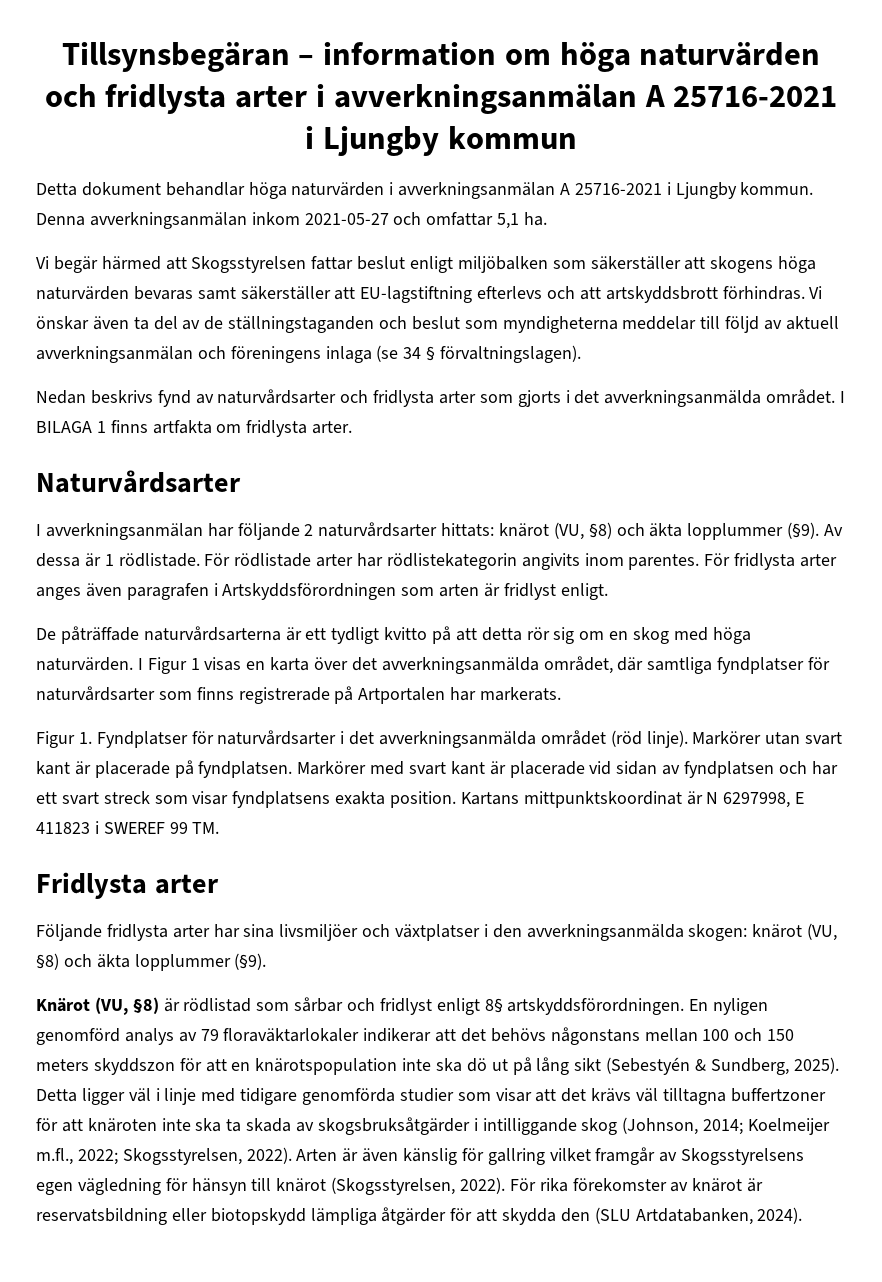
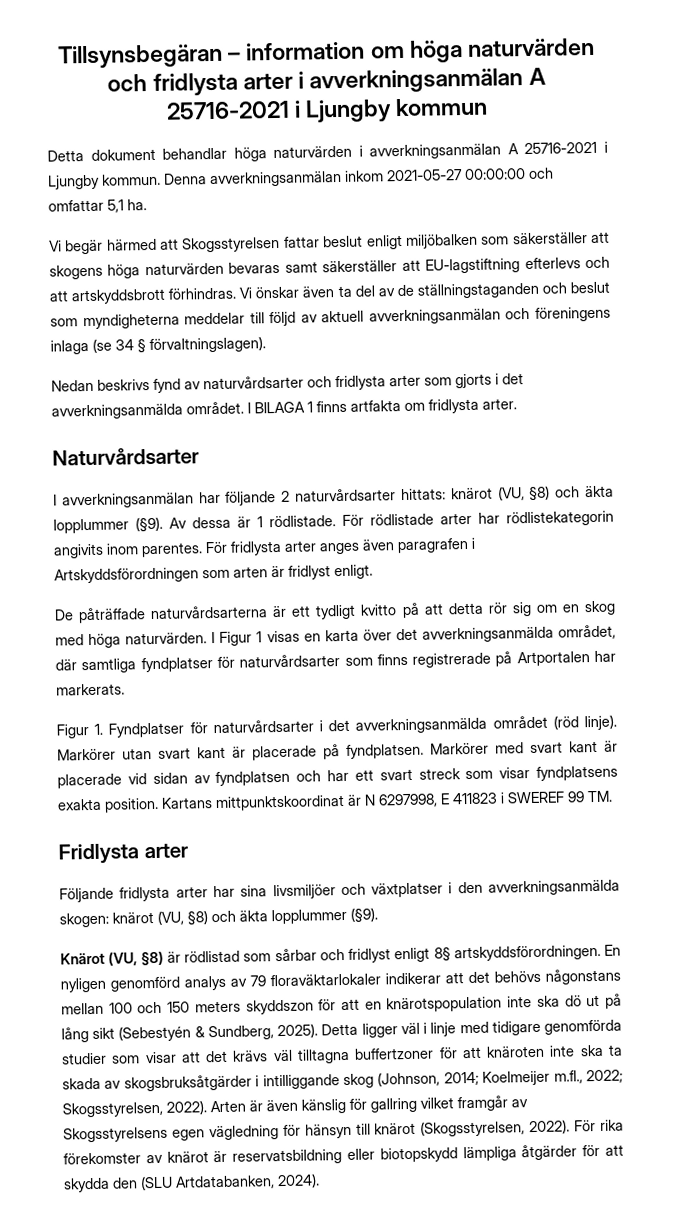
(389, 219) none -> [464,168,526,180] 00:00:00

